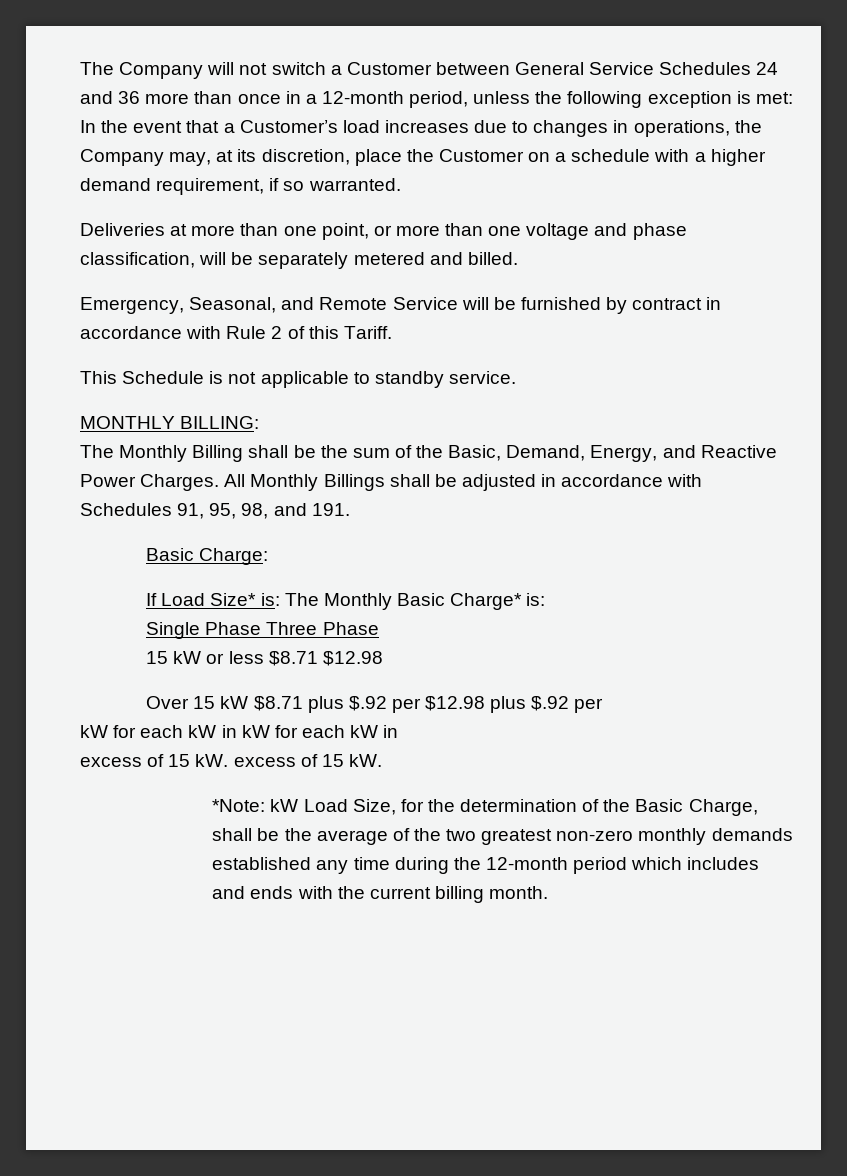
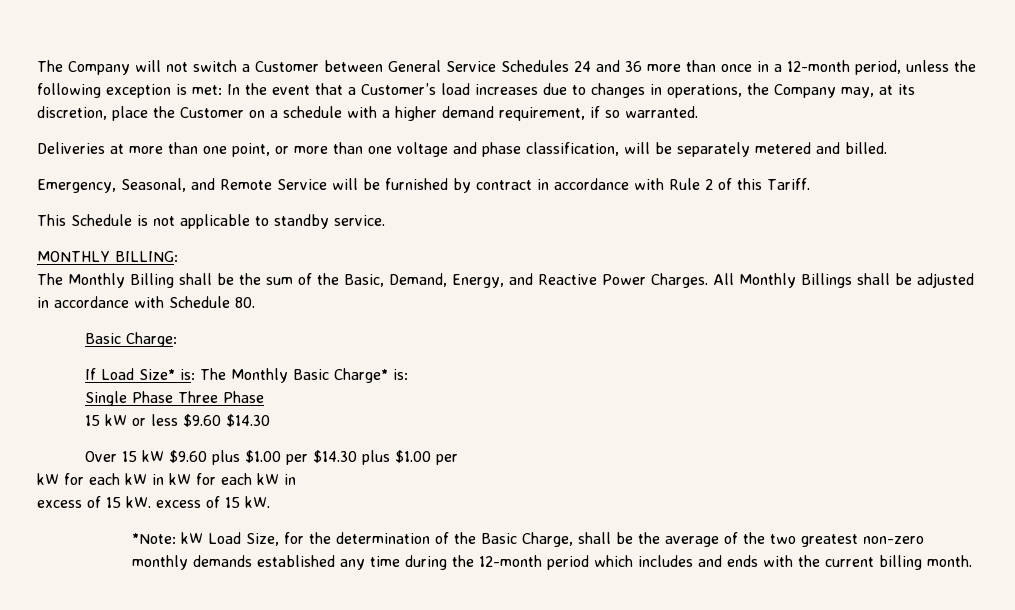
[80,503,350,519] Schedules 91, 95, 98, and 191. -> [169,296,255,308] Schedule 80.
[268,651,383,666] $8.71 $12.98 -> [182,414,270,427] $9.60 $14.30
[253,696,570,713] $8.71 plus $.92 per $12.98 plus $.92 -> [168,450,431,465] $9.60 plus $1.00 per $14.30 plus $1.00

